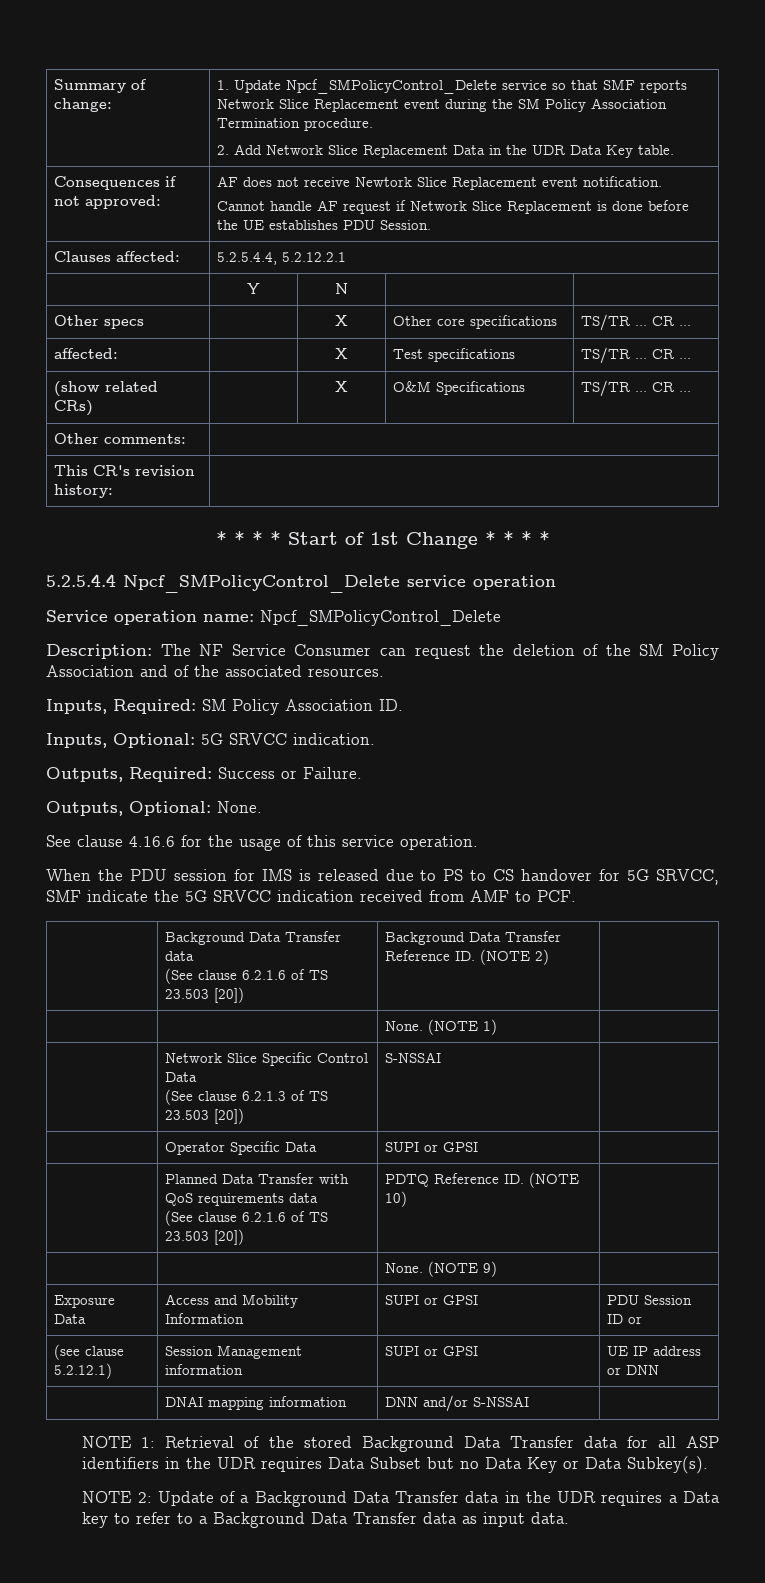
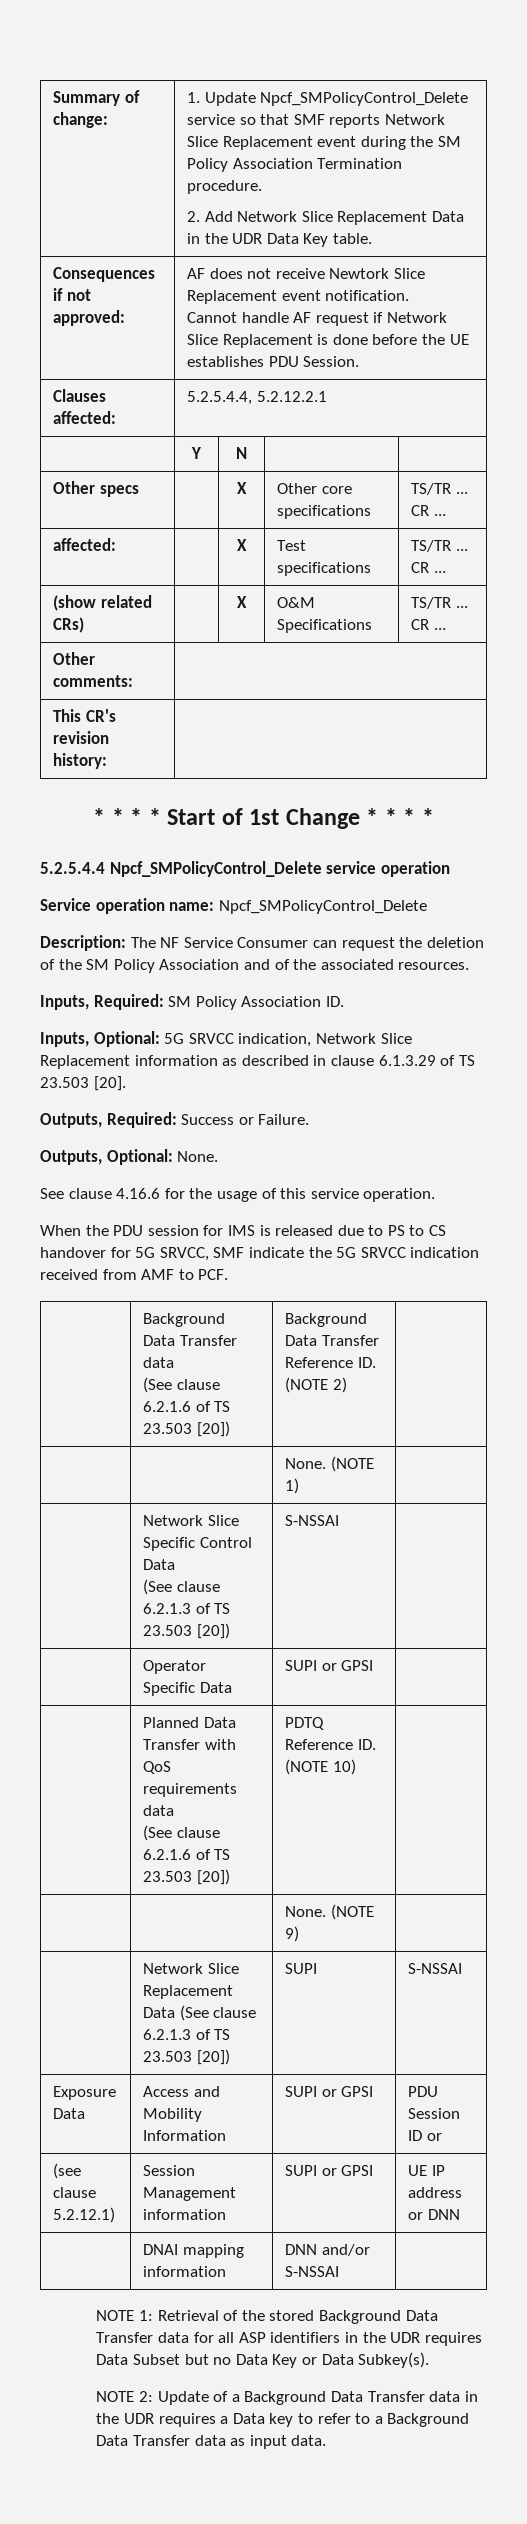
[293,733,375,745] indication. -> [238,1033,412,1047] [40,1055,475,1069] [40,1076,126,1091] indication, Network Slice Replacement information as described in clause 6.1.3.29 of TS 23.503 [20].
(498, 1269) none -> [143,1963,239,1974] [143,1985,234,1999] [143,2005,257,2021] [143,2029,231,2040] [143,2049,230,2065] [285,1963,318,1974] [408,1963,463,1974] // | Network Slice Replacement Data (See clause 6.2.1.3 of TS 23.503 [20]) | SUPI | S-NSSAI

